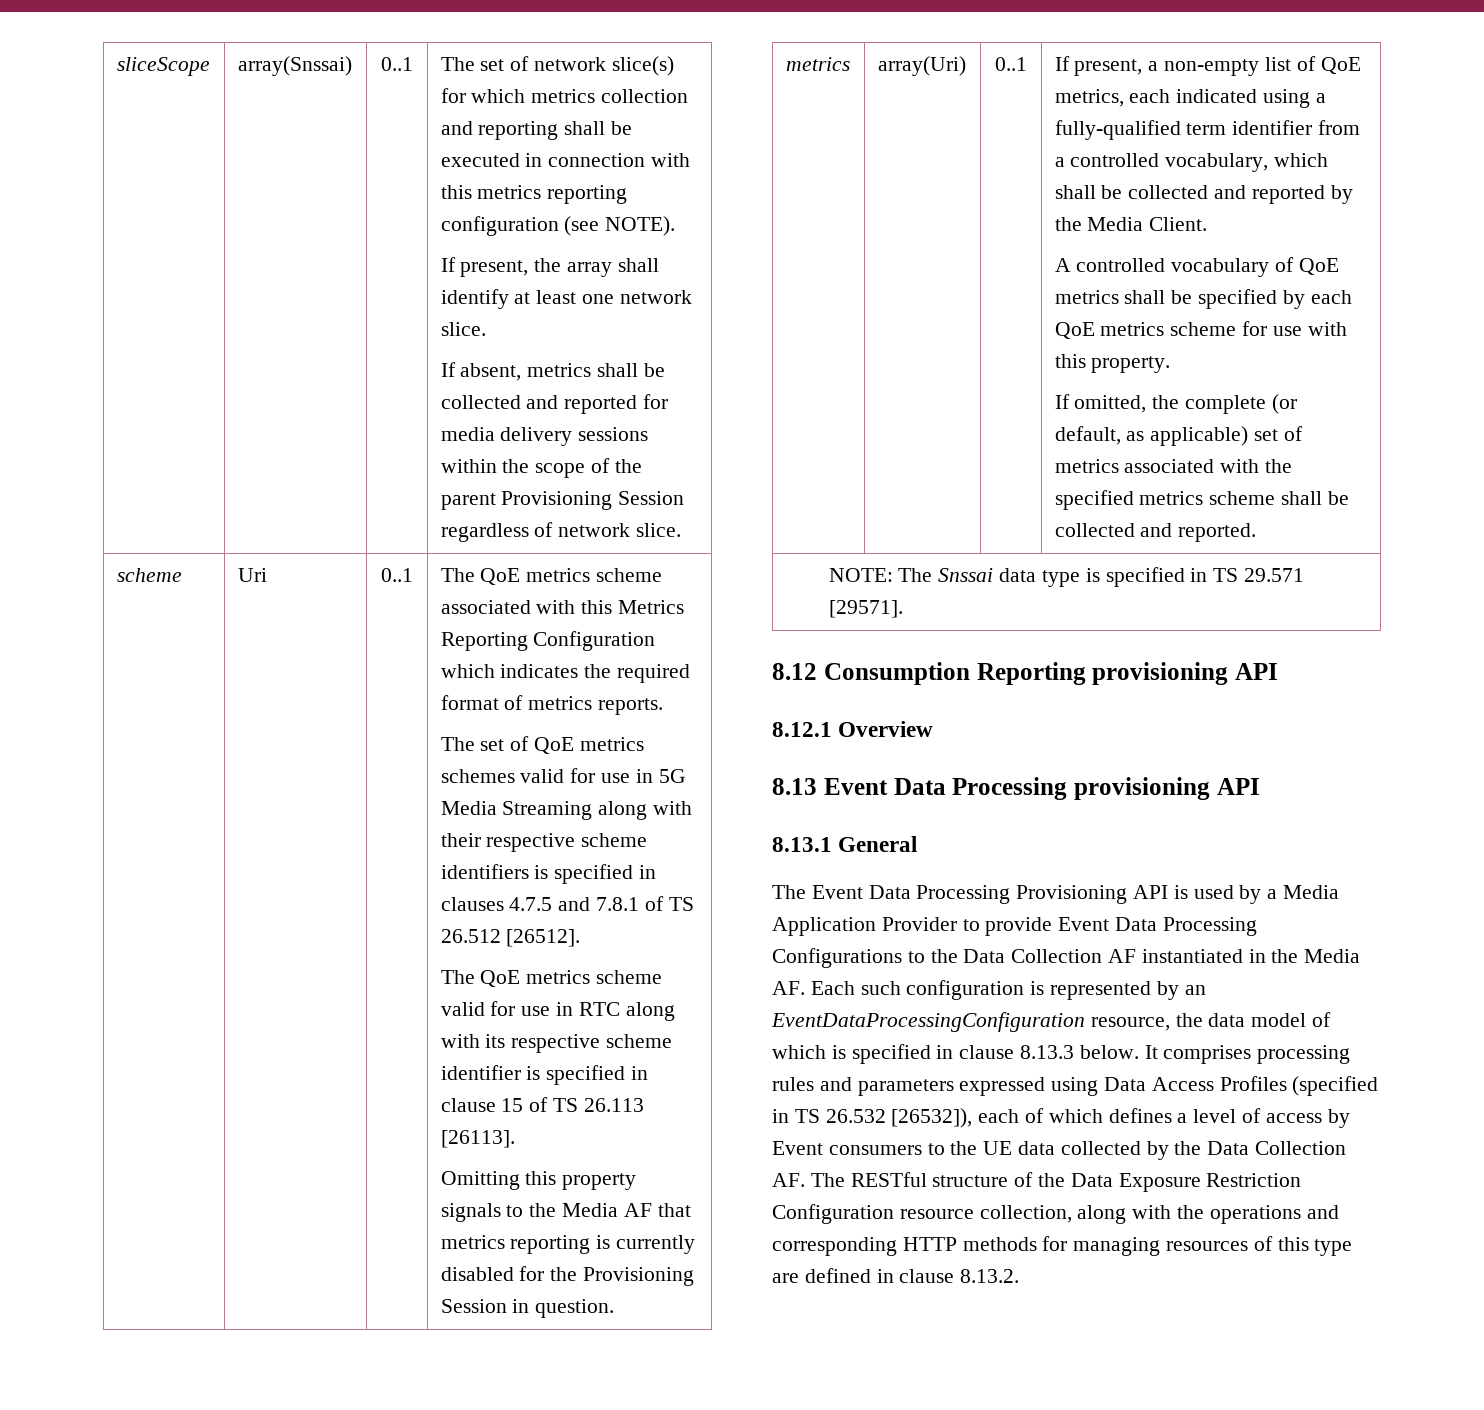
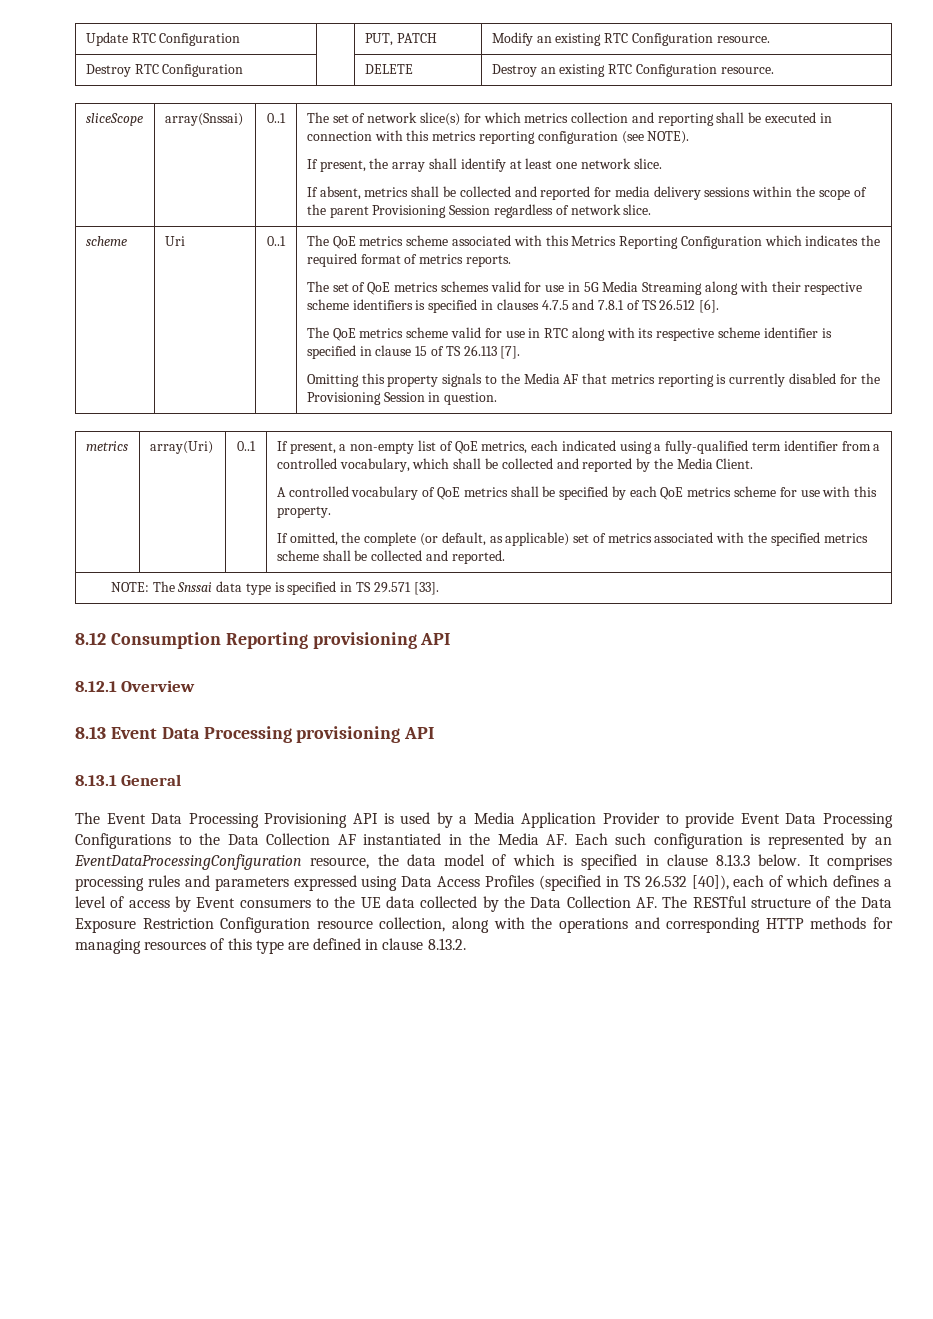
(116, 66) none -> [85,32,241,46] [364,33,437,46] [491,32,770,46] [85,64,244,77] [364,64,413,74] [491,64,774,77] Update RTC Configuration | | PUT, PATCH | Modify an existing RTC Configuration resource. // Destroy RTC Configuration | | DELETE | Destroy an existing RTC Configuration resource. //
[506,929,581,947] [26512]. -> [699,299,720,313] [6].
[440,1130,515,1148] [26113]. -> [500,346,521,359] [7].
[828,600,903,618] [29571]. -> [413,582,439,595] [33].
[891,1108,973,1128] [26532]), -> [691,875,729,890] [40]),

